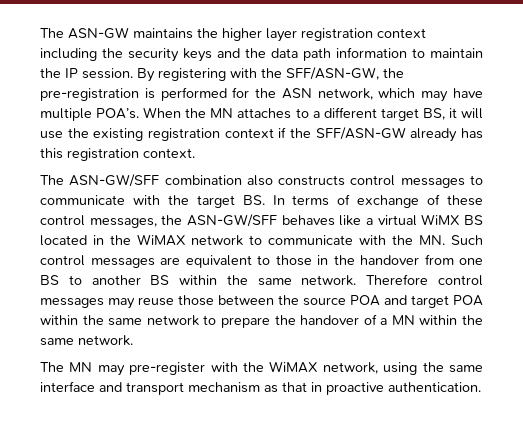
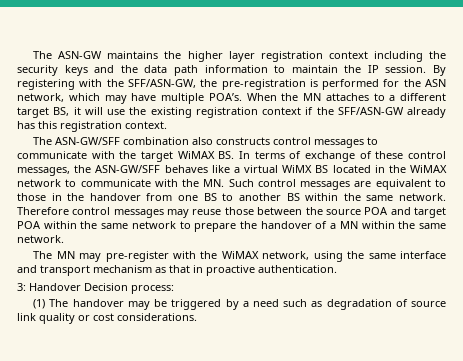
(235, 201) none -> [177,151,215,159] WiMAX
(481, 387) none -> [17,283,174,294] [33,299,447,310] [17,313,197,324] // 3: Handover Decision process: // (1) The handover may be triggered by a need such as degradation of source link quality or cost considerations.

